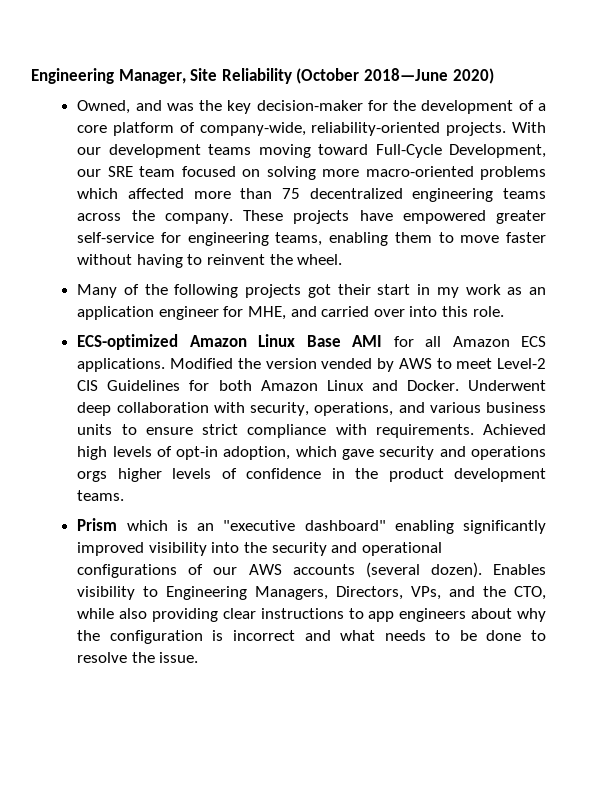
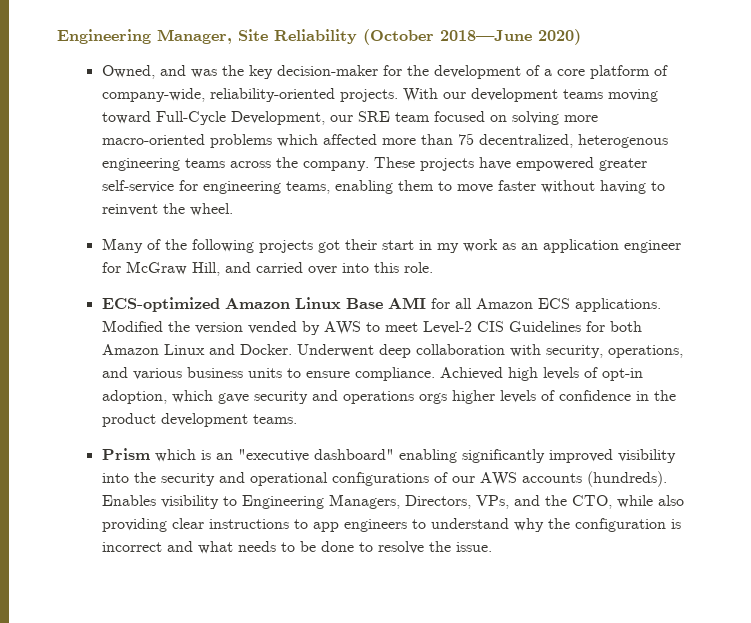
[309,188,403,199] decentralized -> [478,134,668,148] decentralized, heterogenous
[248,306,287,320] MHE, -> [125,261,220,276] McGraw Hill,
[201,424,474,438] strict compliance with requirements. -> [354,367,435,381] compliance.
[365,562,482,578] (several dozen). -> [586,471,667,487] (hundreds).
[471,608,513,619] about -> [411,518,509,529] to understand

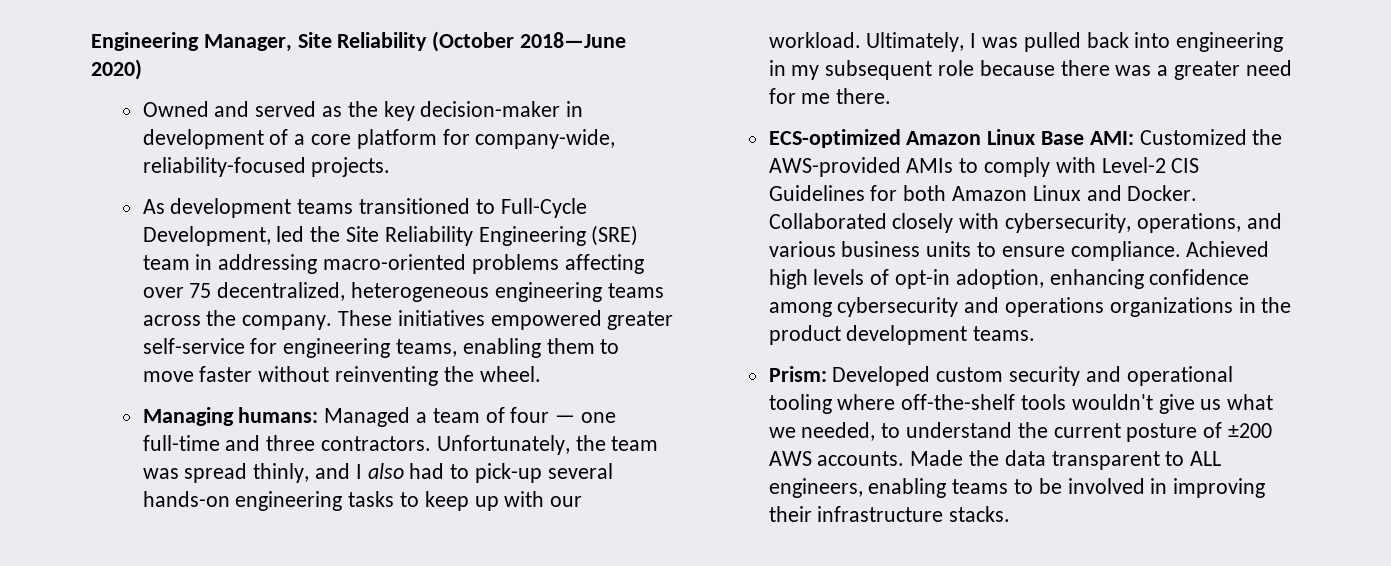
[101,65,217,79] Owned, and was -> [142,101,342,117] Owned and served as
[382,65,429,76] for the -> [566,101,584,117] in
[653,65,668,76] [101,88,658,102] [101,111,598,125] [101,134,453,148] of company-wide, reliability-oriented projects. With our development teams moving toward Full-Cycle Development, our SRE team focused on solving more macro-oriented problems which affected more than -> [442,129,616,149] [142,157,391,177] [142,198,587,218] [142,225,639,246] [142,254,644,274] [142,287,184,298] for company-wide, reliability-focused projects. // As development teams transitioned to Full-Cycle Development, led the Site Reliability Engineering (SRE) team in addressing macro-oriented problems affecting over
[577,134,668,148] heterogenous -> [350,282,489,302] heterogeneous
[419,157,511,171] projects have -> [397,310,485,326] initiatives
[599,180,665,194] [101,204,158,216] having to reinvent -> [334,366,438,386] reinventing
[101,238,681,253] [101,261,433,276] [101,297,661,312] [101,320,418,335] Many of the following projects got their start in my work as an application engineer for McGraw Hill, and carried over into this role. // ECS-optimized Amazon Linux Base AMI for all Amazon ECS applications. Modified the version vended by AWS to meet -> [142,407,616,427] [142,435,659,455] [142,463,613,483] [142,491,583,511] [768,32,1284,52] [768,60,1292,80] [768,88,892,104] [768,129,1283,148] [768,157,1096,177] Managing humans: Managed a team of four — one full-time and three contractors. Unfortunately, the team was spread thinly, and I also had to pick-up several hands-on engineering tasks to keep up with our workload. Ultimately, I was pulled back into engineering in my subsequent role because there was a greater need for me there. // ECS-optimized Amazon Linux Base AMI: Customized the AWS-provided AMIs to comply with
[296,344,603,358] Underwent deep collaboration with security, -> [768,213,1131,233] Collaborated closely with cybersecurity,
[171,390,631,404] which gave security and operations orgs higher levels of confidence -> [1049,269,1250,289] [768,297,1233,317] enhancing confidence among cybersecurity and operations organizations
[101,448,676,463] [101,471,667,487] [101,494,684,509] [101,518,681,532] [101,541,492,554] Prism which is an "executive dashboard" enabling significantly improved visibility into the security and operational configurations of our AWS accounts (hundreds). Enables visibility to Engineering Managers, Directors, VPs, and the CTO, while also providing clear instructions to app engineers to understand why the configuration is incorrect and what needs to be done to resolve the issue. -> [768,366,1233,386] [768,394,1274,414] [768,422,1272,442] [768,450,1222,470] [768,478,1266,498] [768,506,1011,522] Prism: Developed custom security and operational tooling where off-the-shelf tools wouldn't give us what we needed, to understand the current posture of ±200 AWS accounts. Made the data transparent to ALL engineers, enabling teams to be involved in improving their infrastructure stacks.

